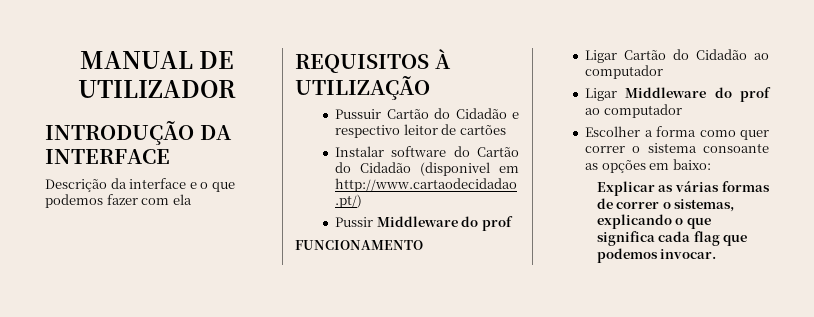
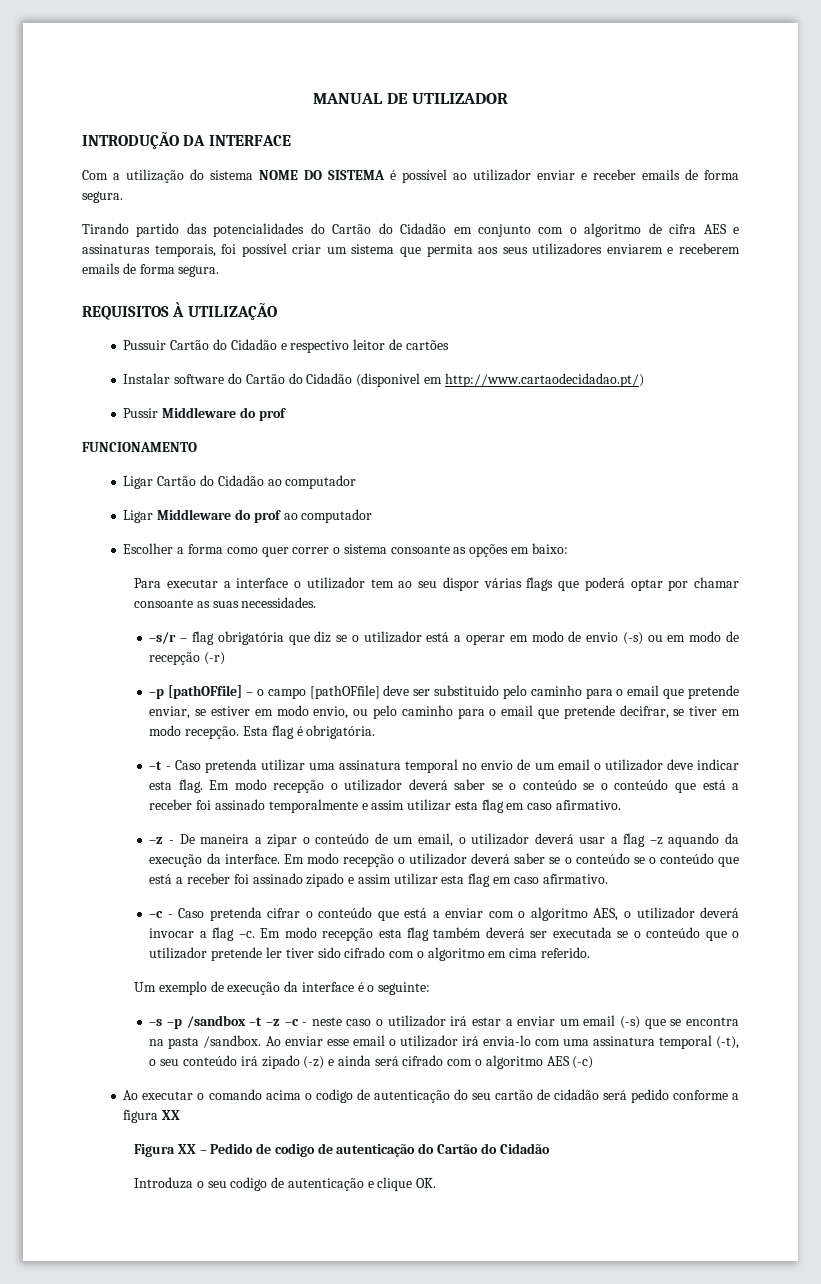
[45,178,235,192] [45,194,192,208] Descrição da interface e o que podemos fazer com ela -> [82,169,739,183] [82,191,123,203] [82,223,739,237] [82,243,740,257] [82,263,220,277] Com a utilização do sistema NOME DO SISTEMA é possível ao utilizador enviar e receber emails de forma segura. // Tirando partido das potencialidades do Cartão do Cidadão em conjunto com o algoritmo de cifra AES e assinaturas temporais, foi possível criar um sistema que permita aos seus utilizadores enviarem e receberem emails de forma segura.
[596,181,770,196] [596,198,735,212] [596,214,711,229] [596,231,748,246] [596,248,717,263] Explicar as várias formas de correr o sistemas, explicando o que significa cada flag que podemos invocar. -> [134,577,739,591] [134,597,317,608] [149,631,740,645] [149,652,226,665] [149,685,739,699] [149,705,741,719] [149,725,376,739] [149,759,739,773] [149,779,739,793] [149,799,621,813] [149,833,739,847] [149,853,739,867] [149,873,608,887] [149,907,739,921] [149,927,740,941] [149,947,590,961] [134,981,431,995] [149,1015,739,1029] [149,1035,739,1049] [149,1055,594,1069] [123,1089,739,1103] [123,1110,181,1123] [134,1143,550,1157] [134,1177,437,1191] Para executar a interface o utilizador tem ao seu dispor várias flags que poderá optar por chamar consoante as suas necessidades. // –s/r – flag obrigatória que diz se o utilizador está a operar em modo de envio (-s) ou em modo de recepção (-r) // –p [pathOFfile] – o campo [pathOFfile] deve ser substituido pelo caminho para o email que pretende enviar, se estiver em modo envio, ou pelo caminho para o email que pretende decifrar, se tiver em modo recepção. Esta flag é obrigatória. // –t - Caso pretenda utilizar uma assinatura temporal no envio de um email o utilizador deve indicar esta flag. Em modo recepção o utilizador deverá saber se o conteúdo se o conteúdo que está a receber foi assinado temporalmente e assim utilizar esta flag em caso afirmativo. // –z - De maneira a zipar o conteúdo de um email, o utilizador deverá usar a flag –z aquando da execução da interface. Em modo recepção o utilizador deverá saber se o conteúdo se o conteúdo que está a receber foi assinado zipado e assim utilizar esta flag em caso afirmativo. // –c - Caso pretenda cifrar o conteúdo que está a enviar com o algoritmo AES, o utilizador deverá invocar a flag –c. Em modo recepção esta flag também deverá ser executada se o conteúdo que o utilizador pretende ler tiver sido cifrado com o algoritmo em cima referido. // Um exemplo de execução da interface é o seguinte: // –s –p /sandbox –t –z –c - neste caso o utilizador irá estar a enviar um email (-s) que se encontra na pasta /sandbox. Ao enviar esse email o utilizador irá envia-lo com uma assinatura temporal (-t), o seu conteúdo irá zipado (-z) e ainda será cifrado com o algoritmo AES (-c) // Ao executar o comando acima o codigo de autenticação do seu cartão de cidadão será pedido conforme a figura XX // Figura XX – Pedido de codigo de autenticação do Cartão do Cidadão // Introduza o seu codigo de autenticação e clique OK.

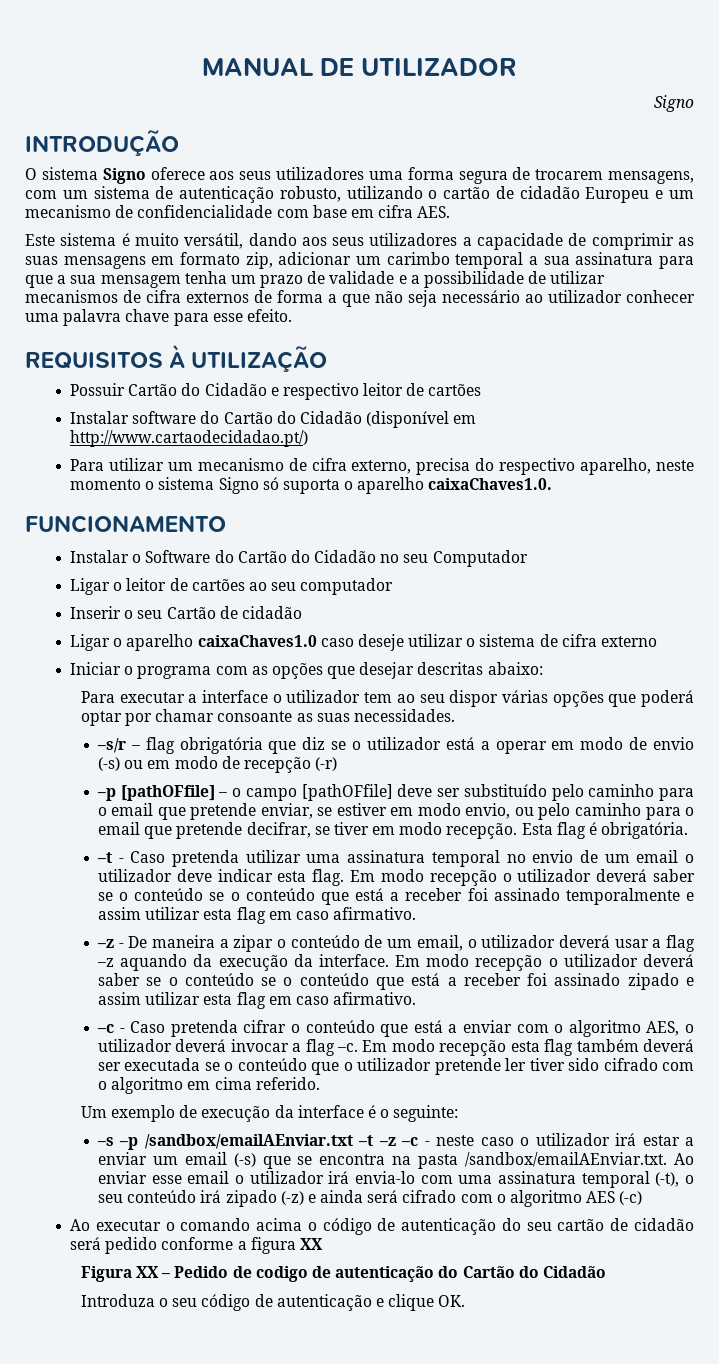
(509, 98) none -> [654,95,694,112] // Signo
[183,135,291,146] [82,169,739,183] [82,191,123,203] [82,223,739,237] [82,243,740,257] [82,263,220,277] DA INTERFACE // Com a utilização do sistema NOME DO SISTEMA é possível ao utilizador enviar e receber emails de forma segura. // Tirando partido das potencialidades do Cartão do Cidadão em conjunto com o algoritmo de cifra AES e assinaturas temporais, foi possível criar um sistema que permita aos seus utilizadores enviarem e receberem emails de forma segura. -> [25,167,694,184] [25,186,694,203] [25,205,451,218] [25,233,694,250] [25,252,694,269] [25,271,606,288] [25,290,695,307] [25,309,292,326] // O sistema Signo oferece aos seus utilizadores uma forma segura de trocarem mensagens, com um sistema de autenticação robusto, utilizando o cartão de cidadão Europeu e um mecanismo de confidencialidade com base em cifra AES. // Este sistema é muito versátil, dando aos seus utilizadores a capacidade de comprimir as suas mensagens em formato zip, adicionar um carimbo temporal a sua assinatura para que a sua mensagem tenha um prazo de validade e a possibilidade de utilizar mecanismos de cifra externos de forma a que não seja necessário ao utilizador conhecer uma palavra chave para esse efeito.
[123,340,167,350] Pussuir -> [69,383,125,396] Possuir
[356,373,421,387] (disponivel -> [366,411,450,428] (disponível
[123,407,286,421] [82,442,197,452] [123,475,357,489] [123,509,373,523] [123,543,568,557] Pussir Middleware do prof // FUNCIONAMENTO // Ligar Cartão do Cidadão ao computador // Ligar Middleware do prof ao computador // Escolher a forma como quer correr o sistema consoante as opções em baixo: -> [69,458,694,475] [69,477,553,494] [25,515,226,533] [69,550,528,567] [69,578,394,595] [69,606,302,619] [69,634,658,651] [69,662,543,679] Para utilizar um mecanismo de cifra externo, precisa do respectivo aparelho, neste momento o sistema Signo só suporta o aparelho caixaChaves1.0. // FUNCIONAMENTO // Instalar o Software do Cartão do Cidadão no seu Computador // Ligar o leitor de cartões ao seu computador // Inserir o seu Cartão de cidadão // Ligar o aparelho caixaChaves1.0 caso deseje utilizar o sistema de cifra externo // Iniciar o programa com as opções que desejar descritas abaixo:
[526,577,554,591] flags -> [552,691,604,707] opções
[434,685,500,696] substituido -> [463,784,547,797] substituído
[186,1015,246,1028] /sandbox -> [144,1134,353,1149] /sandbox/emailAEnviar.txt
[203,1035,262,1048] /sandbox. -> [465,1152,668,1167] /sandbox/emailAEnviar.txt.
[315,1089,353,1103] codigo -> [322,1218,372,1235] código
[230,1177,268,1191] codigo -> [201,1294,251,1311] código

